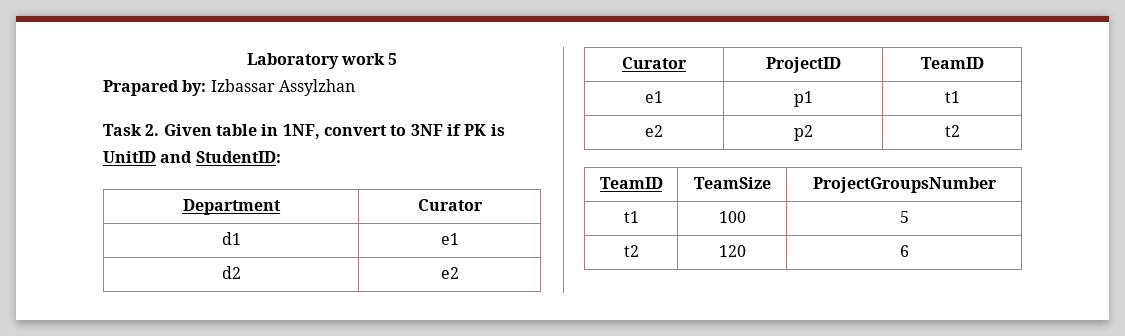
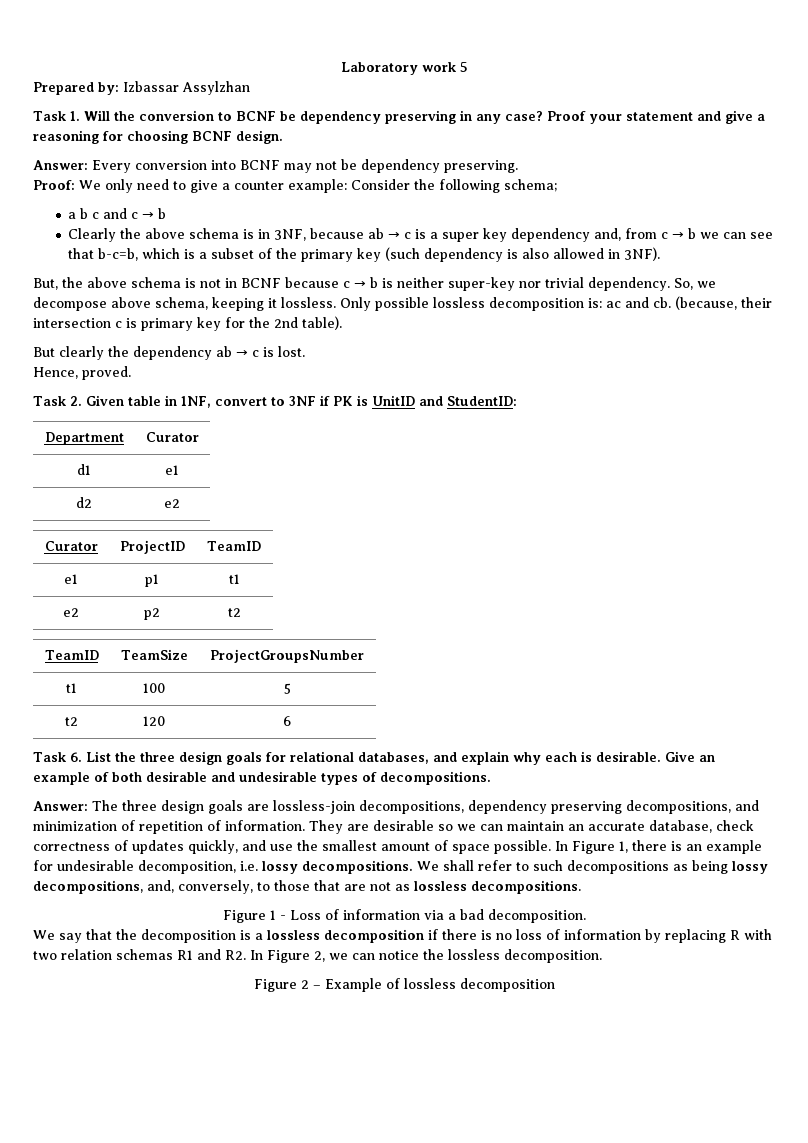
[103,80,179,96] Prapared -> [33,82,94,95] Prepared
(355, 87) none -> [33,110,765,124] [33,130,283,144] [33,159,518,173] [33,179,557,193] [68,208,167,219] [68,228,774,242] [68,247,661,262] [33,277,716,291] [33,296,772,311] [33,316,342,331] [33,346,305,360] [33,366,131,380] // Task 1. Will the conversion to BCNF be dependency preserving in any case? Proof your statement and give a reasoning for choosing BCNF design. // Answer: Every conversion into BCNF may not be dependency preserving. // Proof: We only need to give a counter example: Consider the following schema; // a b c and c → b // Clearly the above schema is in 3NF, because ab → c is a super key dependency and, from c → b we can see that b-c=b, which is a subset of the primary key (such dependency is also allowed in 3NF). // But, the above schema is not in BCNF because c → b is neither super-key nor trivial dependency. So, we decompose above schema, keeping it lossless. Only possible lossless decomposition is: ac and cb. (because, their intersection c is primary key for the 2nd table). // But clearly the dependency ab → c is lost. // Hence, proved.
(909, 251) none -> [33,751,715,765] [33,771,491,785] [33,800,759,814] [33,820,754,834] [33,840,762,854] [33,860,768,874] [33,880,581,894] [222,909,586,923] [33,929,772,943] [33,949,602,963] [253,978,555,992] // Task 6. List the three design goals for relational databases, and explain why each is desirable. Give an example of both desirable and undesirable types of decompositions. // Answer: The three design goals are lossless-join decompositions, dependency preserving decompositions, and minimization of repetition of information. They are desirable so we can maintain an accurate database, check correctness of updates quickly, and use the smallest amount of space possible. In Figure 1, there is an example for undesirable decomposition, i.e. lossy decompositions. We shall refer to such decompositions as being lossy decompositions, and, conversely, to those that are not as lossless decompositions. // Figure 1 - Loss of information via a bad decomposition. // We say that the decomposition is a lossless decomposition if there is no loss of information by replacing R with two relation schemas R1 and R2. In Figure 2, we can notice the lossless decomposition. // Figure 2 – Example of lossless decomposition

